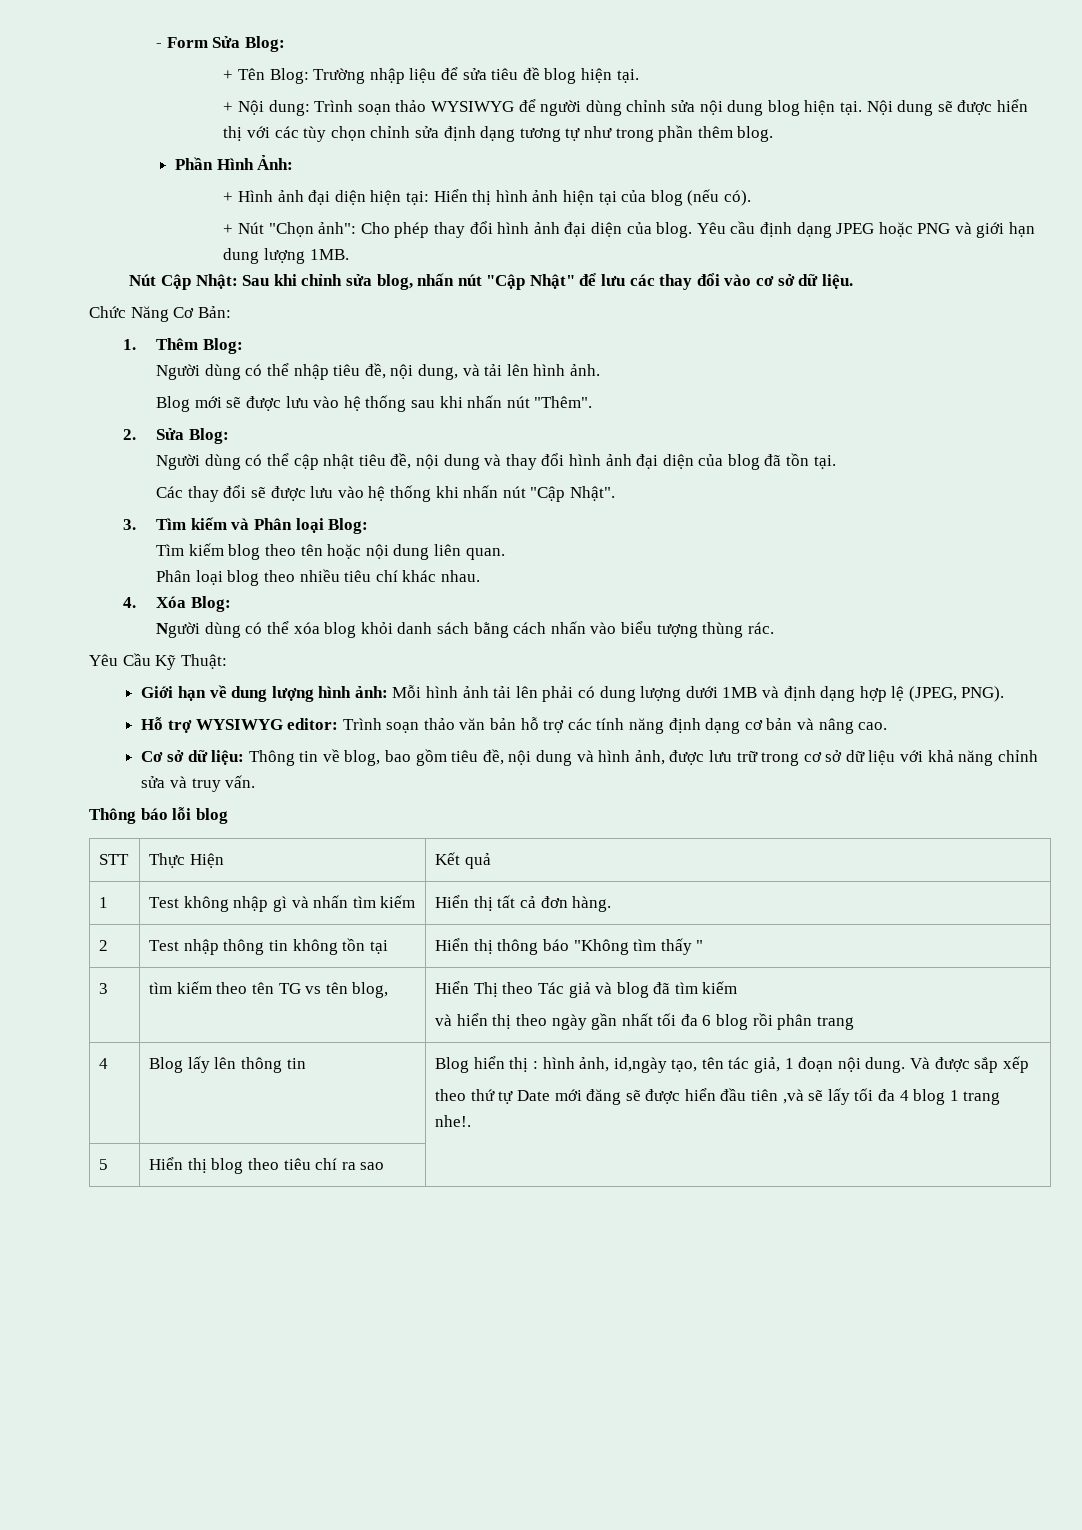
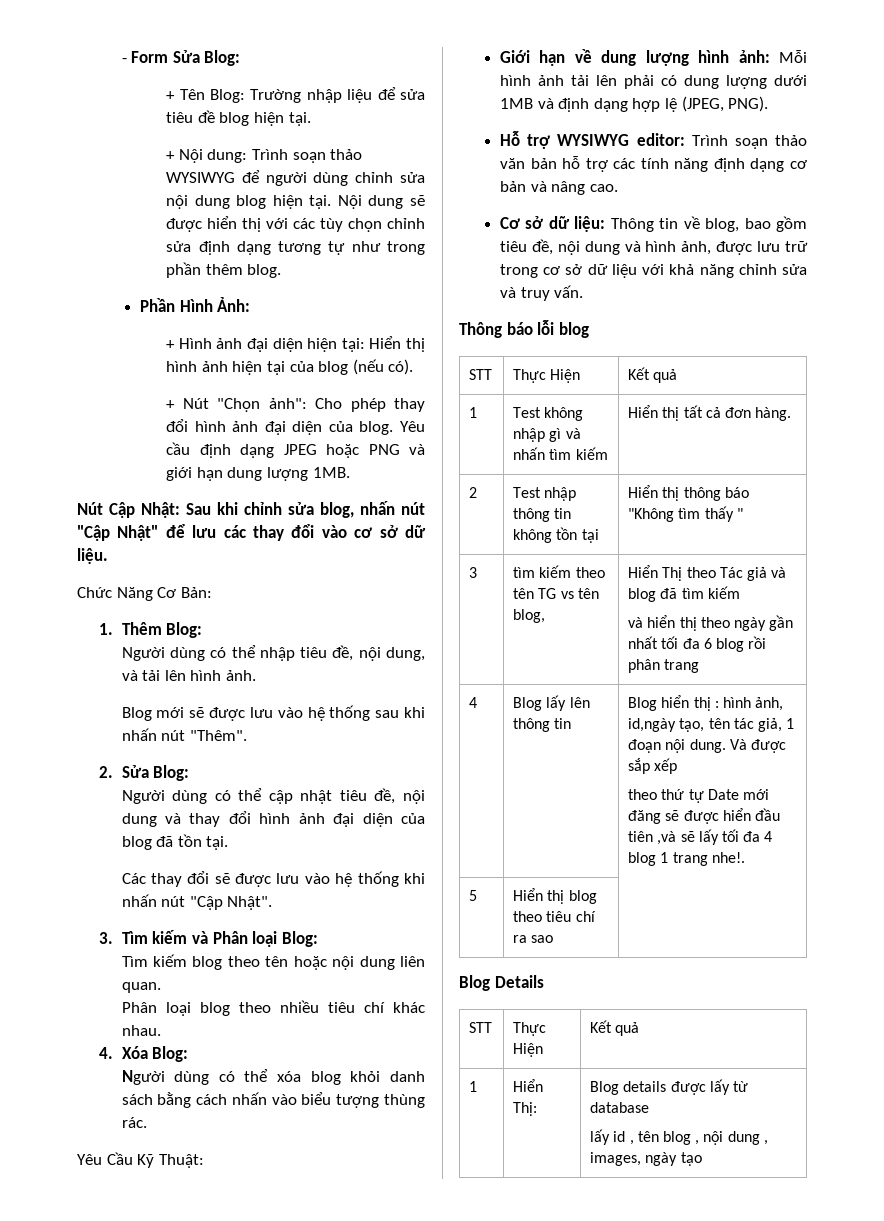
(385, 1166) none -> [459,975,544,991] [469,1022,493,1033] [513,1022,547,1036] [513,1043,544,1057] [590,1020,640,1036] [469,1081,478,1092] [513,1079,544,1092] [513,1102,538,1116] [590,1079,748,1095] [590,1102,650,1113] [590,1129,768,1145] [590,1152,702,1166] // Blog Details // STT | Thực Hiện | Kết quả // 1 | Hiển Thị: | Blog details được lấy từ database // lấy id , tên blog , nội dung , images, ngày tạo

